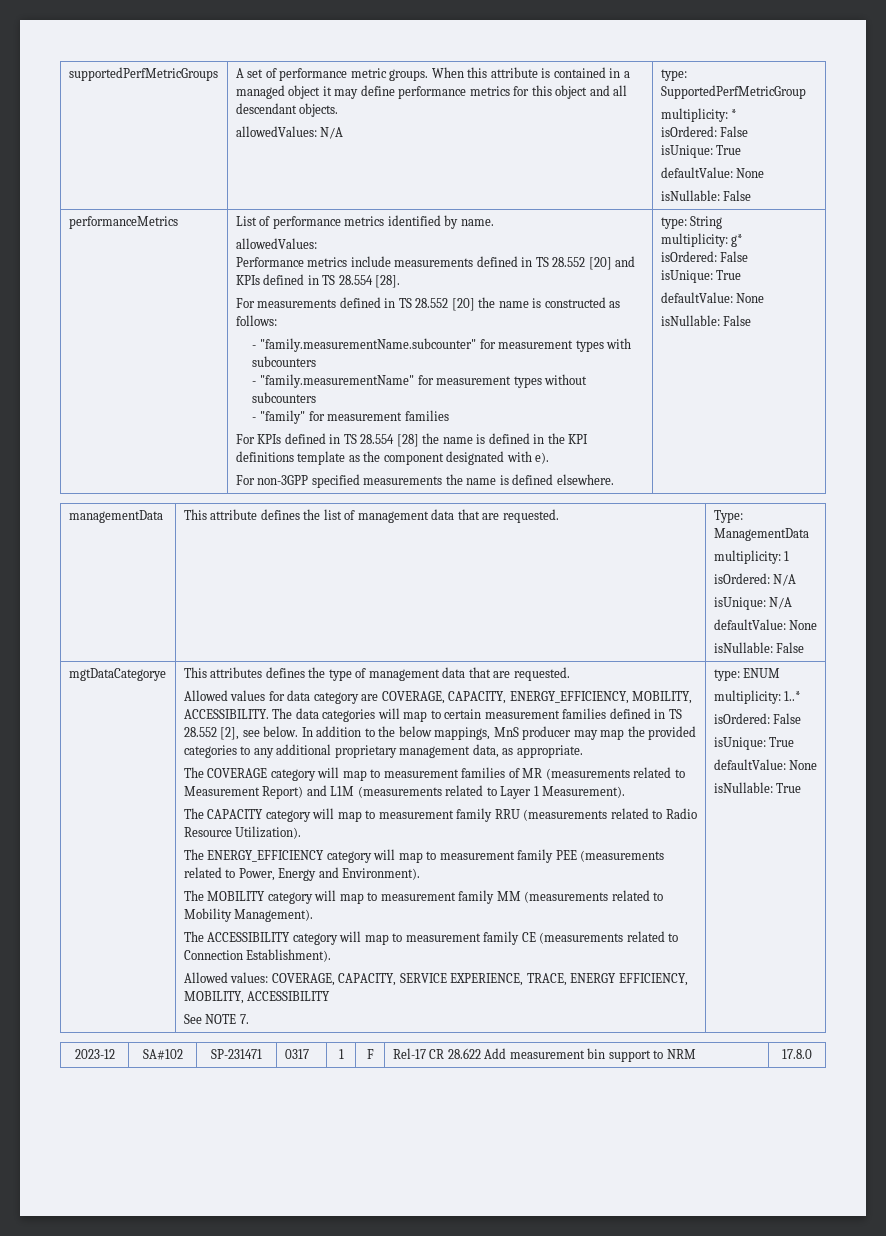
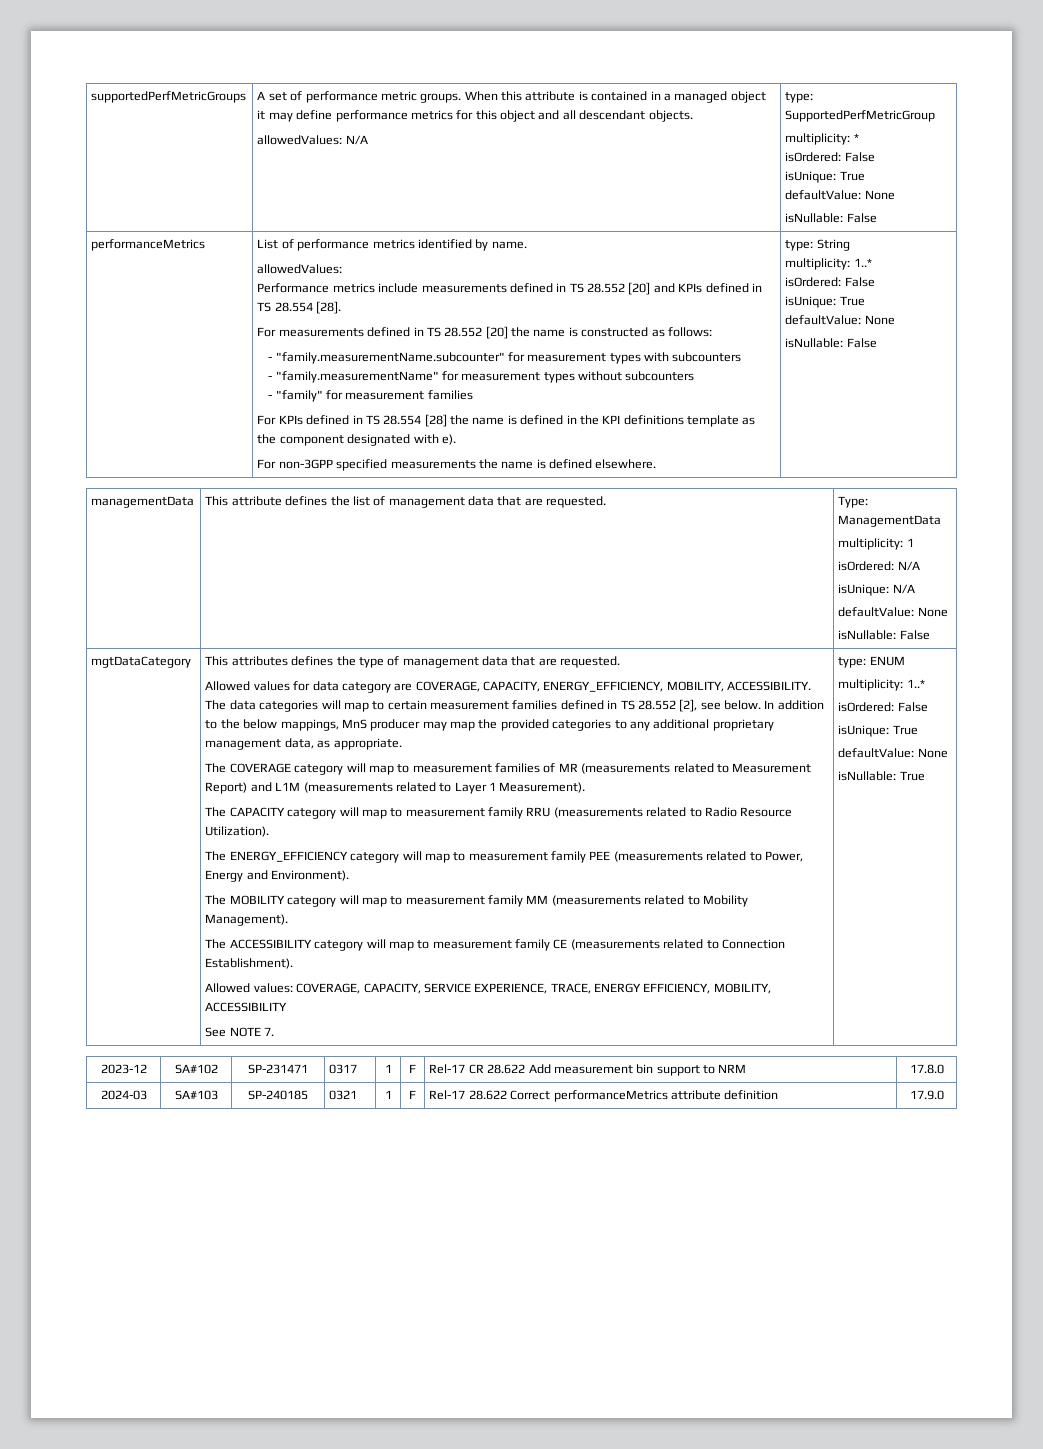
[731,234,744,247] g* -> [853,258,872,267] 1..*
[68,668,166,681] mgtDataCategorye -> [91,656,192,668] mgtDataCategory
(812, 1054) none -> [100,1090,147,1100] [174,1090,218,1100] [248,1090,308,1100] [329,1090,358,1100] [384,1090,392,1099] [409,1090,416,1099] [429,1090,779,1102] [909,1090,944,1100] // 2024-03 | SA#103 | SP-240185 | 0321 | 1 | F | Rel-17 28.622 Correct performanceMetrics attribute definition | 17.9.0

